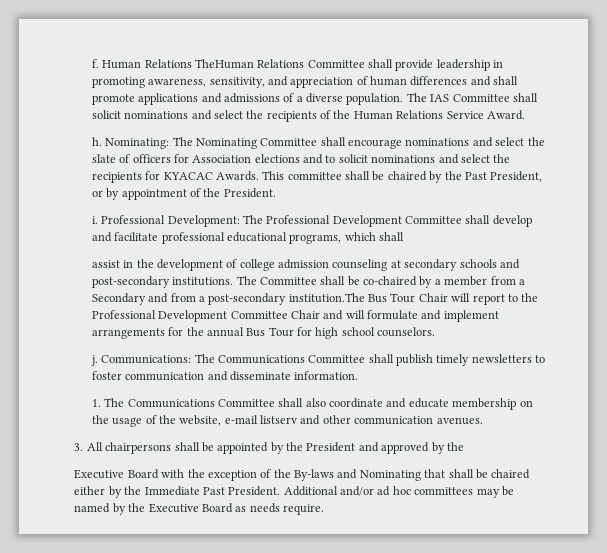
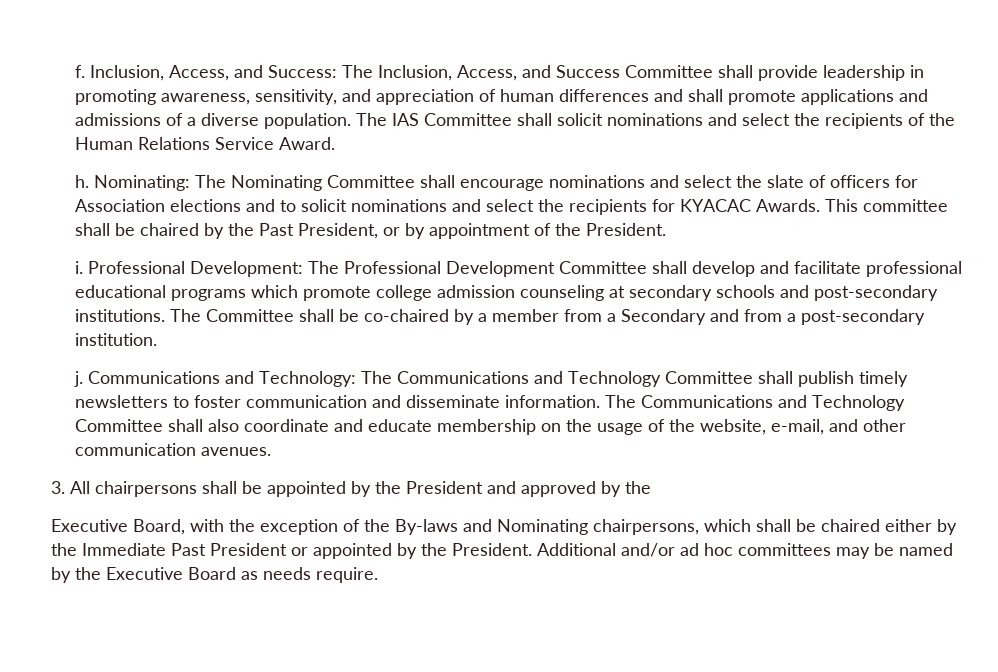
[102,59,305,69] Human Relations TheHuman Relations -> [90,65,621,81] Inclusion, Access, and Success: The Inclusion, Access, and Success
[289,232,405,244] [91,259,238,271] programs, which shall // assist in the development of -> [171,285,372,301] programs which promote
[288,293,539,305] [91,310,499,322] [91,327,436,339] [90,354,305,366] institution.The Bus Tour Chair will report to the Professional Development Committee Chair and will formulate and implement arrangements for the annual Bus Tour for high school counselors. // j. Communications: The Communications -> [75,333,158,346] [74,371,662,387] institution. // j. Communications and Technology: The Communications and Technology
[91,398,215,408] // 1. The Communications -> [605,395,906,411] The Communications and Technology
[224,415,299,424] e-mail listserv -> [771,419,825,435] e-mail,
[127,469,159,479] Board -> [132,519,185,535] Board,
[424,469,446,478] that -> [592,519,751,535] chairpersons, which
(225, 491) none -> [209,543,447,559] President or appointed by the

